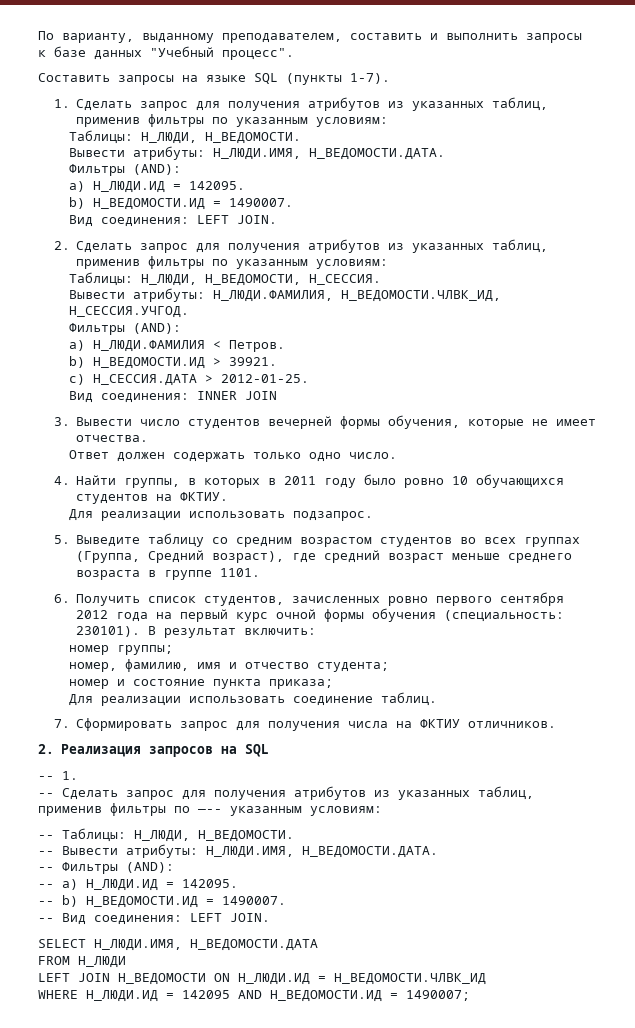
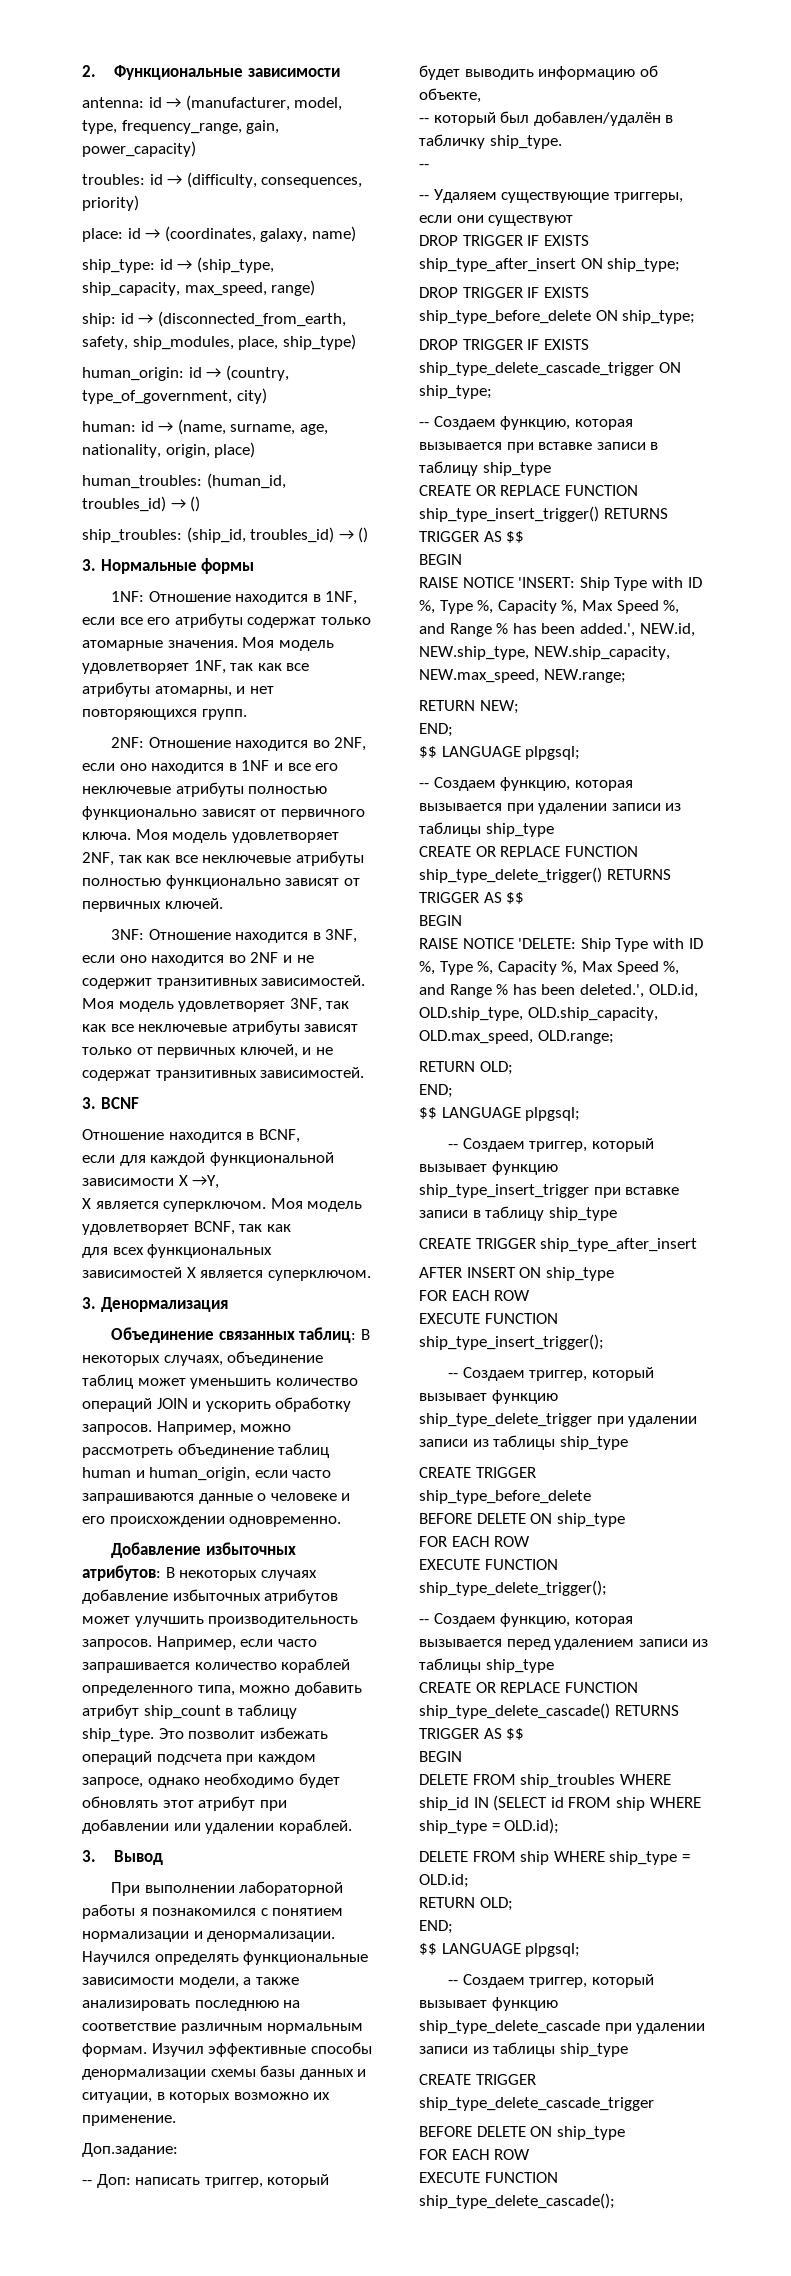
[38,31,582,43] [38,46,294,60] [38,73,390,85] [53,97,549,111] [76,114,389,127] [69,130,302,144] [69,146,446,160] [69,164,182,176] [69,181,246,193] [69,197,294,210] [69,215,278,227] [53,239,549,253] [76,256,389,269] [69,272,382,286] [69,288,502,302] [69,306,190,318] [69,323,182,335] [69,340,286,352] [69,356,278,369] [69,374,310,386] [69,391,278,403] [53,415,597,429] [76,435,149,442] [69,450,398,462] [53,474,565,488] [76,492,229,504] [69,509,374,521] [53,533,581,547] [76,550,573,563] [76,568,261,580] [53,592,565,606] [76,608,565,622] [76,626,317,638] [69,645,174,655] [69,659,390,672] [69,679,334,689] [69,692,438,706] [53,718,557,731] [38,744,269,757] [38,771,78,780] [38,786,534,800] [38,803,382,816] [38,828,294,842] [38,844,438,858] [38,862,174,874] [38,879,238,891] [38,895,286,908] [38,913,270,925] [38,939,318,951] [38,956,126,968] [38,973,486,985] [38,990,470,1002] По варианту, выданному преподавателем, составить и выполнить запросы к базе данных "Учебный процесс". // Составить запросы на языке SQL (пункты 1-7). // 1. Сделать запрос для получения атрибутов из указанных таблиц, применив фильтры по указанным условиям: // Таблицы: Н_ЛЮДИ, Н_ВЕДОМОСТИ. // Вывести атрибуты: Н_ЛЮДИ.ИМЯ, Н_ВЕДОМОСТИ.ДАТА. // Фильтры (AND): // a) Н_ЛЮДИ.ИД = 142095. // b) Н_ВЕДОМОСТИ.ИД = 1490007. // Вид соединения: LEFT JOIN. // 2. Сделать запрос для получения атрибутов из указанных таблиц, применив фильтры по указанным условиям: // Таблицы: Н_ЛЮДИ, Н_ВЕДОМОСТИ, Н_СЕССИЯ. // Вывести атрибуты: Н_ЛЮДИ.ФАМИЛИЯ, Н_ВЕДОМОСТИ.ЧЛВК_ИД, Н_СЕССИЯ.УЧГОД. // Фильтры (AND): // a) Н_ЛЮДИ.ФАМИЛИЯ < Петров. // b) Н_ВЕДОМОСТИ.ИД > 39921. // c) Н_СЕССИЯ.ДАТА > 2012-01-25. // Вид соединения: INNER JOIN // 3. Вывести число студентов вечерней формы обучения, которые не имеет отчества. // Ответ должен содержать только одно число. // 4. Найти группы, в которых в 2011 году было ровно 10 обучающихся студентов на ФКТИУ. // Для реализации использовать подзапрос. // 5. Выведите таблицу со средним возрастом студентов во всех группах (Группа, Средний возраст), где средний возраст меньше среднего возраста в группе 1101. // 6. Получить список студентов, зачисленных ровно первого сентября 2012 года на первый курс очной формы обучения (специальность: 230101). В результат включить: // номер группы; // номер, фамилию, имя и отчество студента; // номер и состояние пункта приказа; // Для реализации использовать соединение таблиц. // 7. Сформировать запрос для получения числа на ФКТИУ отличников. // 2. Реализация запросов на SQL // -- 1. // -- Сделать запрос для получения атрибутов из указанных таблиц, применив фильтры по —-- указанным условиям: // -- Таблицы: Н_ЛЮДИ, Н_ВЕДОМОСТИ. // -- Вывести атрибуты: Н_ЛЮДИ.ИМЯ, Н_ВЕДОМОСТИ.ДАТА. // -- Фильтры (AND): // -- a) Н_ЛЮДИ.ИД = 142095. // -- b) Н_ВЕДОМОСТИ.ИД = 1490007. // -- Вид соединения: LEFT JOIN. // SELECT Н_ЛЮДИ.ИМЯ, Н_ВЕДОМОСТИ.ДАТА // FROM Н_ЛЮДИ // LEFT JOIN Н_ВЕДОМОСТИ ON Н_ЛЮДИ.ИД = Н_ВЕДОМОСТИ.ЧЛВК_ИД // WHERE Н_ЛЮДИ.ИД = 142095 AND Н_ВЕДОМОСТИ.ИД = 1490007; -> [82,65,340,80] [82,95,343,111] [82,120,280,134] [82,141,196,157] [82,172,363,188] [82,195,139,211] [82,226,356,242] [82,257,274,273] [82,280,316,296] [82,311,346,327] [82,334,356,350] [82,365,289,381] [82,388,267,404] [82,419,328,435] [82,442,256,458] [82,473,286,489] [82,496,201,512] [82,527,369,543] [82,558,255,574] [111,591,358,605] [82,613,371,628] [82,637,334,651] [82,660,310,674] [82,682,274,697] [82,709,247,720] [111,737,367,751] [82,760,339,774] [82,782,328,797] [82,806,365,820] [82,829,339,843] [82,851,364,866] [82,875,360,889] [82,898,223,912] [111,929,358,943] [82,952,314,966] [82,975,366,989] [82,998,350,1012] [82,1020,359,1035] [82,1044,333,1058] [82,1067,365,1081] [82,1097,139,1109] [82,1129,300,1143] [82,1152,334,1166] [82,1175,220,1189] [82,1198,363,1212] [82,1221,291,1235] [82,1244,273,1258] [82,1267,371,1281] [82,1297,228,1312] [111,1327,370,1343] [82,1351,324,1366] [82,1374,358,1389] [82,1397,352,1412] [82,1421,292,1435] [82,1443,330,1458] [82,1467,332,1481] [82,1493,351,1504] [82,1516,342,1527] [111,1542,296,1558] [82,1565,317,1581] [82,1589,339,1604] [82,1616,359,1627] [82,1636,317,1650] [82,1658,351,1673] [82,1681,362,1696] [82,1704,297,1719] [82,1727,328,1742] [82,1751,316,1765] [82,1773,340,1788] [82,1796,287,1811] [82,1819,352,1834] [82,1850,163,1865] [111,1881,344,1896] [82,1904,344,1919] [82,1931,336,1942] [82,1951,369,1965] [82,1977,299,1988] [82,2000,301,2011] [82,2023,364,2034] [82,2042,372,2057] [82,2065,367,2080] [82,2092,331,2103] [82,2115,176,2126] [82,2143,178,2157] [82,2174,330,2188] [419,65,658,80] [419,88,481,103] [419,111,674,126] [419,134,562,149] [419,164,429,169] [419,189,683,203] [419,215,574,226] [419,235,589,246] [419,258,681,272] [419,287,589,298] [419,310,696,324] [419,339,589,350] [419,362,681,376] [419,385,492,399] [419,416,633,430] [419,442,659,453] [419,461,551,476] [419,485,638,496] [419,506,668,522] [419,531,525,543] [419,554,462,565] [419,577,702,591] [419,600,680,614] [419,623,695,637] [419,646,670,660] [419,669,626,683] [419,700,519,714] [419,723,453,737] [419,746,581,760] [419,777,633,791] [419,803,682,814] [419,822,554,837] [419,846,638,857] [419,867,671,883] [419,892,525,904] [419,915,462,926] [419,938,703,952] [419,961,680,975] [419,984,698,998] [419,1007,658,1021] [419,1030,614,1044] [419,1061,513,1075] [419,1084,453,1098] [419,1107,581,1121] [448,1138,654,1152] [419,1161,558,1175] [419,1184,680,1198] [419,1206,617,1221] [419,1238,698,1252] [419,1267,614,1281] [419,1290,531,1301] [419,1313,558,1324] [419,1334,604,1350] [448,1367,654,1381] [419,1390,558,1404] [419,1413,698,1427] [419,1435,628,1450] [419,1467,536,1478] [419,1490,591,1504] [419,1513,625,1527] [419,1536,531,1547] [419,1559,558,1570] [419,1580,607,1596] [419,1613,633,1627] [419,1639,709,1650] [419,1658,554,1673] [419,1682,638,1693] [419,1703,679,1719] [419,1728,525,1740] [419,1751,462,1762] [419,1774,671,1788] [419,1795,701,1811] [419,1818,560,1834] [419,1851,690,1865] [419,1874,469,1888] [419,1897,513,1911] [419,1920,453,1934] [419,1943,581,1957] [448,1974,654,1988] [419,1997,558,2011] [419,2020,706,2034] [419,2042,628,2057] [419,2074,536,2085] [419,2097,654,2111] [419,2126,625,2140] [419,2149,531,2160] [419,2172,558,2183] [419,2193,615,2209] 2. Функциональные зависимости // antenna: id → (manufacturer, model, type, frequency_range, gain, power_capacity) // troubles: id → (difficulty, consequences, priority) // place: id → (coordinates, galaxy, name) // ship_type: id → (ship_type, ship_capacity, max_speed, range) // ship: id → (disconnected_from_earth, safety, ship_modules, place, ship_type) // human_origin: id → (country, type_of_government, city) // human: id → (name, surname, age, nationality, origin, place) // human_troubles: (human_id, troubles_id) → () // ship_troubles: (ship_id, troubles_id) → () // 3. Нормальные формы // 1NF: Отношение находится в 1NF, если все его атрибуты содержат только атомарные значения. Моя модель удовлетворяет 1NF, так как все атрибуты атомарны, и нет повторяющихся групп. // 2NF: Отношение находится во 2NF, если оно находится в 1NF и все его неключевые атрибуты полностью функционально зависят от первичного ключа. Моя модель удовлетворяет 2NF, так как все неключевые атрибуты полностью функционально зависят от первичных ключей. // 3NF: Отношение находится в 3NF, если оно находится во 2NF и не содержит транзитивных зависимостей. Моя модель удовлетворяет 3NF, так как все неключевые атрибуты зависят только от первичных ключей, и не содержат транзитивных зависимостей. // 3. BCNF // Отношение находится в BCNF, // если для каждой функциональной зависимости X →Y, // X является суперключом. Моя модель удовлетворяет BCNF, так как // для всех функциональных зависимостей X является суперключом. // 3. Денормализация // Объединение связанных таблиц: В некоторых случаях, объединение таблиц может уменьшить количество операций JOIN и ускорить обработку запросов. Например, можно рассмотреть объединение таблиц human и human_origin, если часто запрашиваются данные о человеке и его происхождении одновременно. // Добавление избыточных атрибутов: В некоторых случаях добавление избыточных атрибутов может улучшить производительность запросов. Например, если часто запрашивается количество кораблей определенного типа, можно добавить атрибут ship_count в таблицу ship_type. Это позволит избежать операций подсчета при каждом запросе, однако необходимо будет обновлять этот атрибут при добавлении или удалении кораблей. // 3. Вывод // При выполнении лабораторной работы я познакомился с понятием нормализации и денормализации. Научился определять функциональные зависимости модели, а также анализировать последнюю на соответствие различным нормальным формам. Изучил эффективные способы денормализации схемы базы данных и ситуации, в которых возможно их применение. // Доп.задание: // -- Доп: написать триггер, который будет выводить информацию об объекте, // -- который был добавлен/удалён в табличку ship_type. // -- // -- Удаляем существующие триггеры, если они существуют // DROP TRIGGER IF EXISTS ship_type_after_insert ON ship_type; // DROP TRIGGER IF EXISTS ship_type_before_delete ON ship_type; // DROP TRIGGER IF EXISTS ship_type_delete_cascade_trigger ON ship_type; // -- Создаем функцию, которая вызывается при вставке записи в таблицу ship_type // CREATE OR REPLACE FUNCTION ship_type_insert_trigger() RETURNS TRIGGER AS $$ // BEGIN // RAISE NOTICE 'INSERT: Ship Type with ID %, Type %, Capacity %, Max Speed %, and Range % has been added.', NEW.id, NEW.ship_type, NEW.ship_capacity, NEW.max_speed, NEW.range; // RETURN NEW; // END; // $$ LANGUAGE plpgsql; // -- Создаем функцию, которая вызывается при удалении записи из таблицы ship_type // CREATE OR REPLACE FUNCTION ship_type_delete_trigger() RETURNS TRIGGER AS $$ // BEGIN // RAISE NOTICE 'DELETE: Ship Type with ID %, Type %, Capacity %, Max Speed %, and Range % has been deleted.', OLD.id, OLD.ship_type, OLD.ship_capacity, OLD.max_speed, OLD.range; // RETURN OLD; // END; // $$ LANGUAGE plpgsql; // -- Создаем триггер, который вызывает функцию ship_type_insert_trigger при вставке записи в таблицу ship_type // CREATE TRIGGER ship_type_after_insert // AFTER INSERT ON ship_type // FOR EACH ROW // EXECUTE FUNCTION ship_type_insert_trigger(); // -- Создаем триггер, который вызывает функцию ship_type_delete_trigger при удалении записи из таблицы ship_type // CREATE TRIGGER ship_type_before_delete // BEFORE DELETE ON ship_type // FOR EACH ROW // EXECUTE FUNCTION ship_type_delete_trigger(); // -- Создаем функцию, которая вызывается перед удалением записи из таблицы ship_type // CREATE OR REPLACE FUNCTION ship_type_delete_cascade() RETURNS TRIGGER AS $$ // BEGIN // DELETE FROM ship_troubles WHERE ship_id IN (SELECT id FROM ship WHERE ship_type = OLD.id); // DELETE FROM ship WHERE ship_type = OLD.id; // RETURN OLD; // END; // $$ LANGUAGE plpgsql; // -- Создаем триггер, который вызывает функцию ship_type_delete_cascade при удалении записи из таблицы ship_type // CREATE TRIGGER ship_type_delete_cascade_trigger // BEFORE DELETE ON ship_type // FOR EACH ROW // EXECUTE FUNCTION ship_type_delete_cascade();

